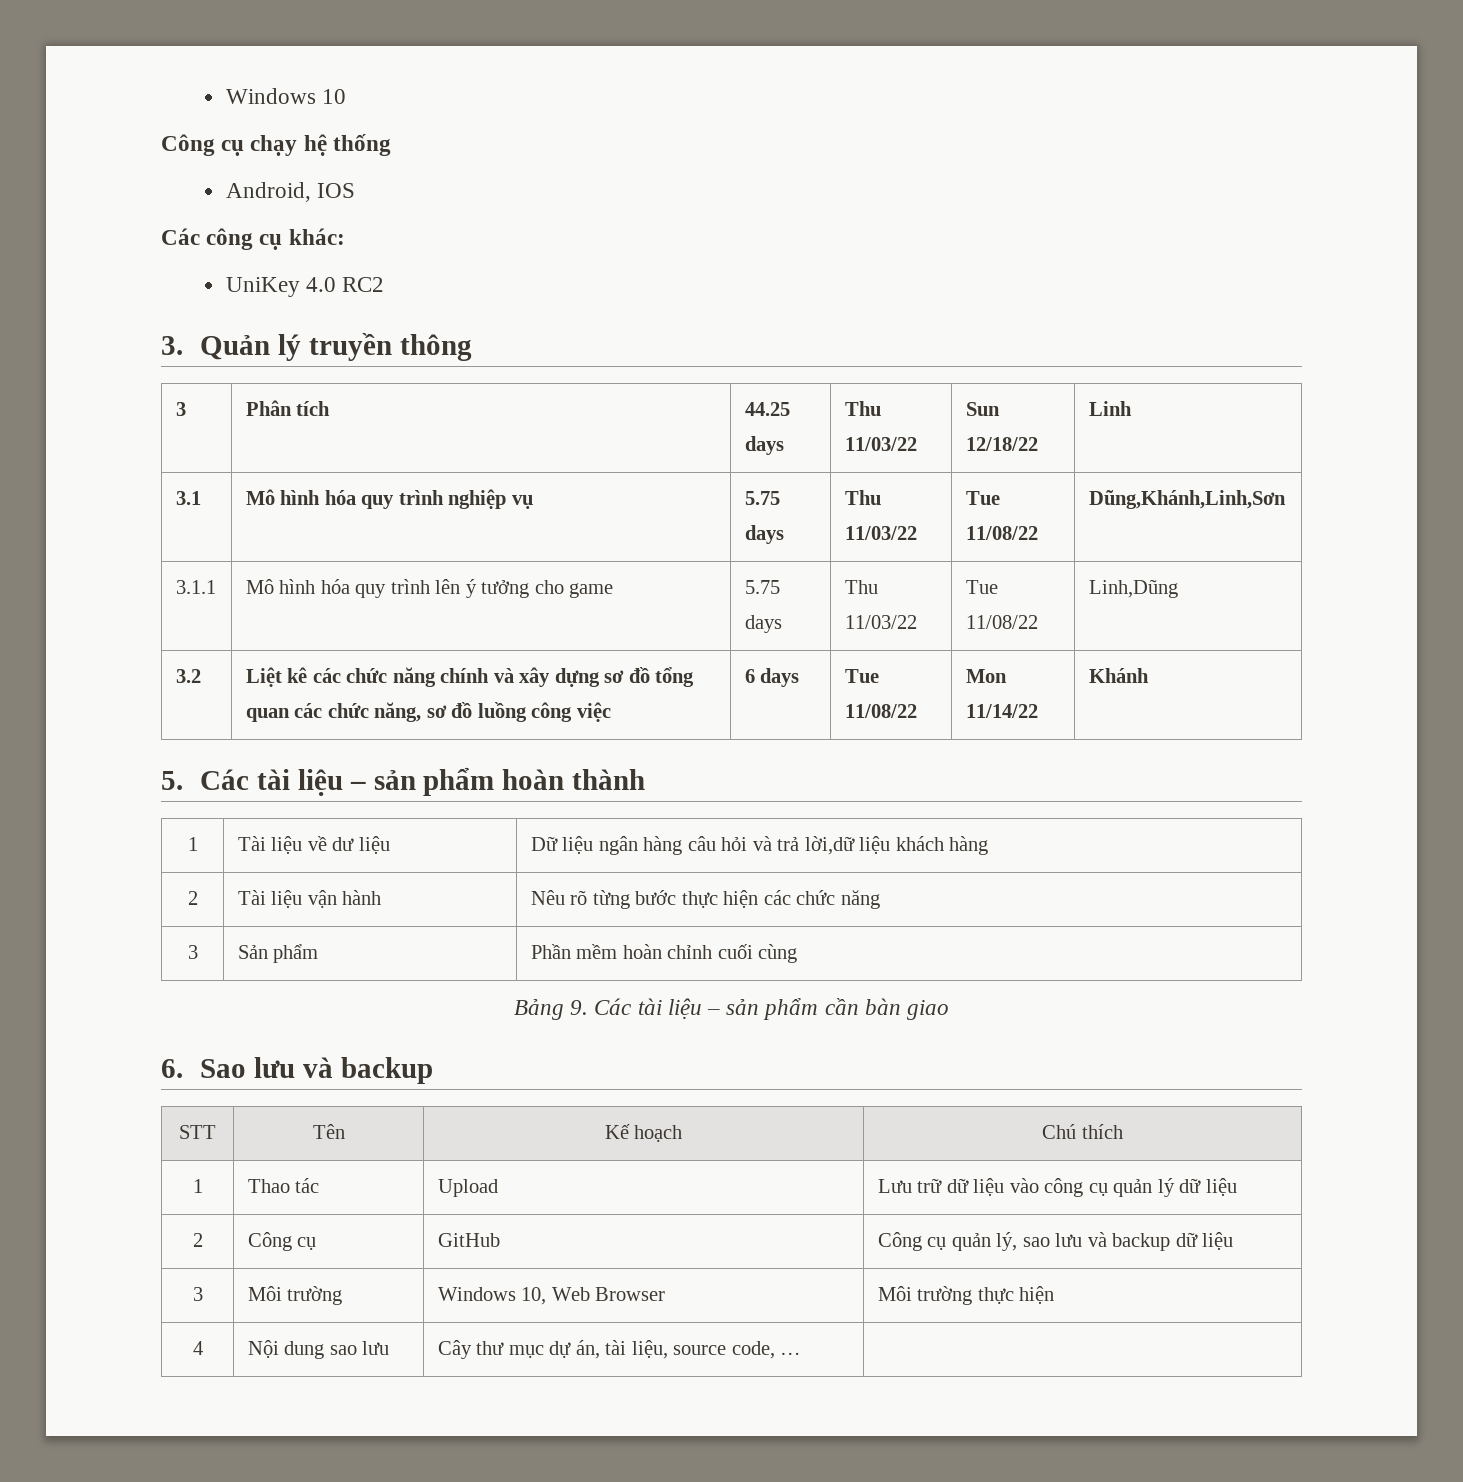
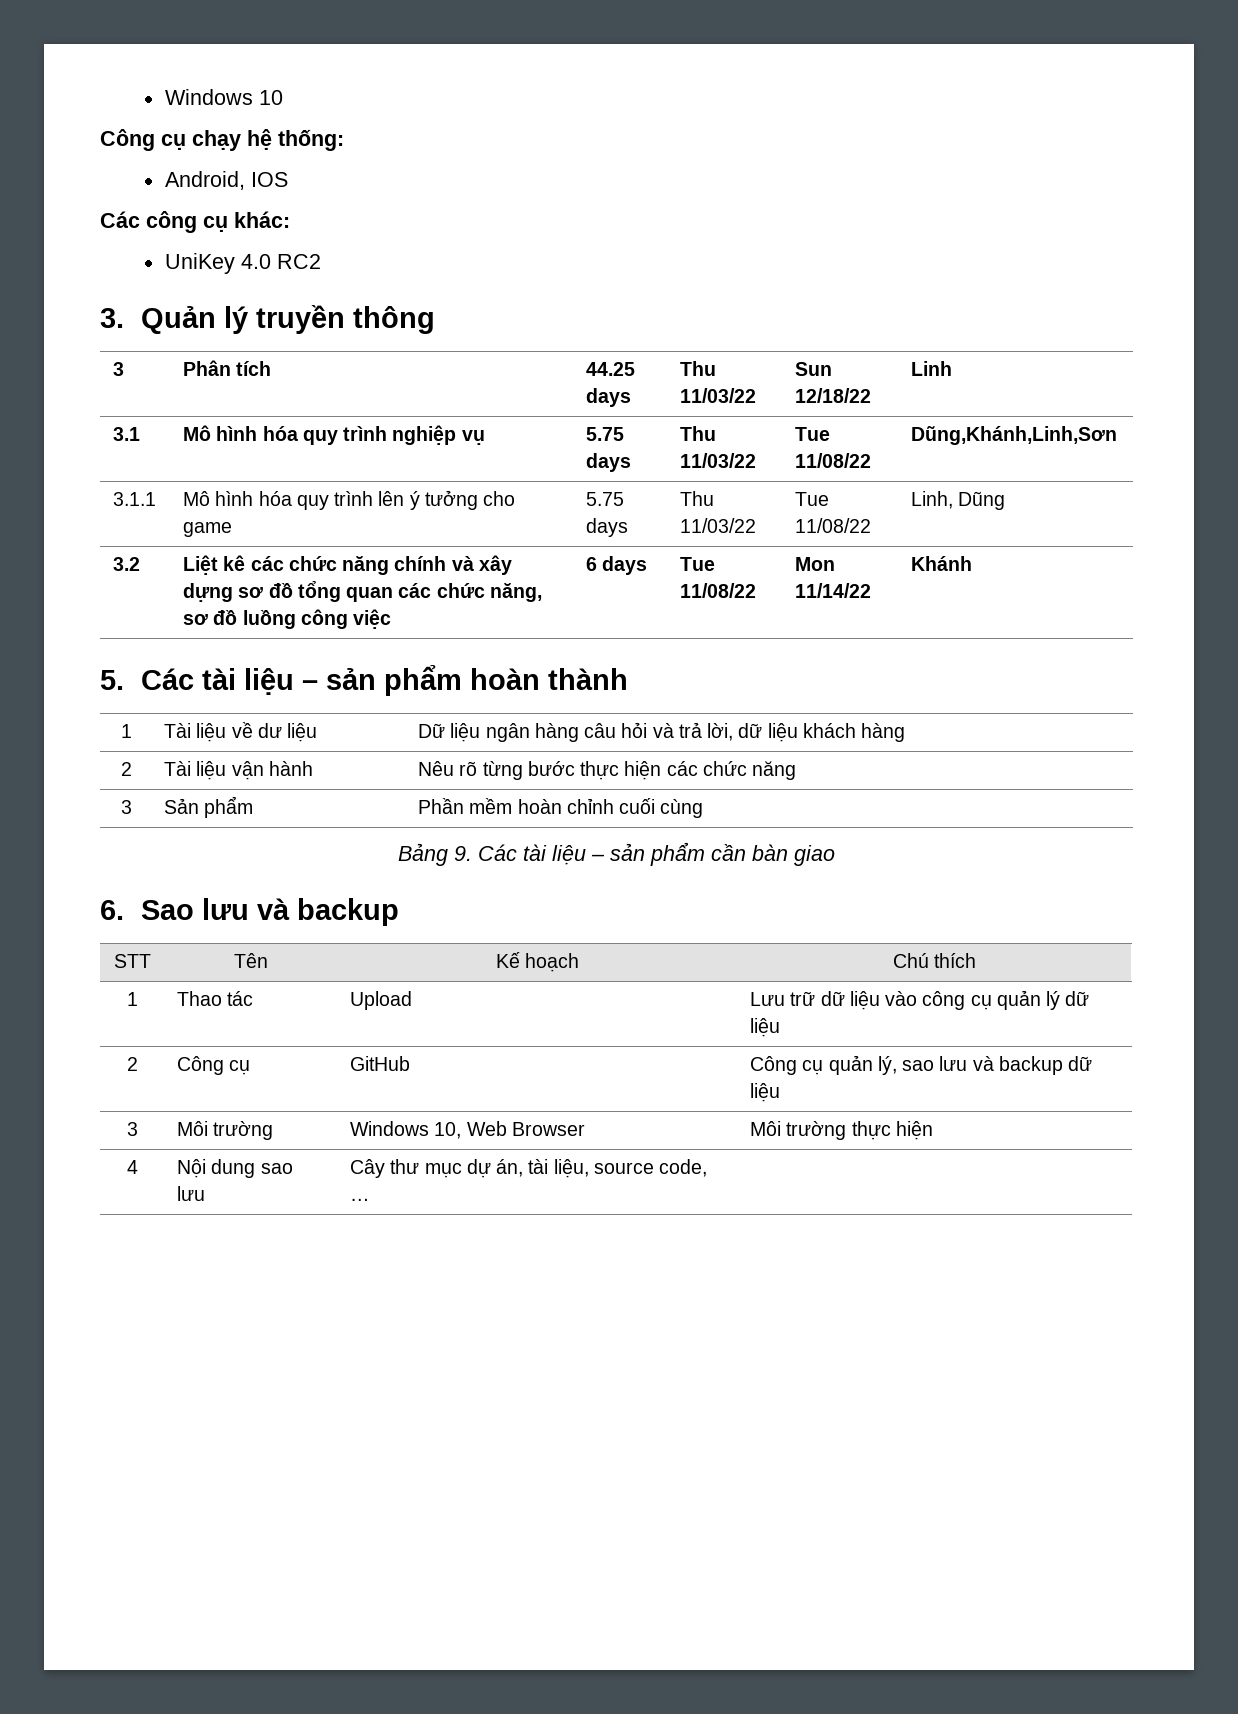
[332,134,391,156] thống -> [278,129,344,151] thống:
[1088,579,1178,598] Linh,Dũng -> [911,491,1006,510] Linh, Dũng
[804,836,855,855] lời,dữ -> [707,723,763,741] lời, dữ

